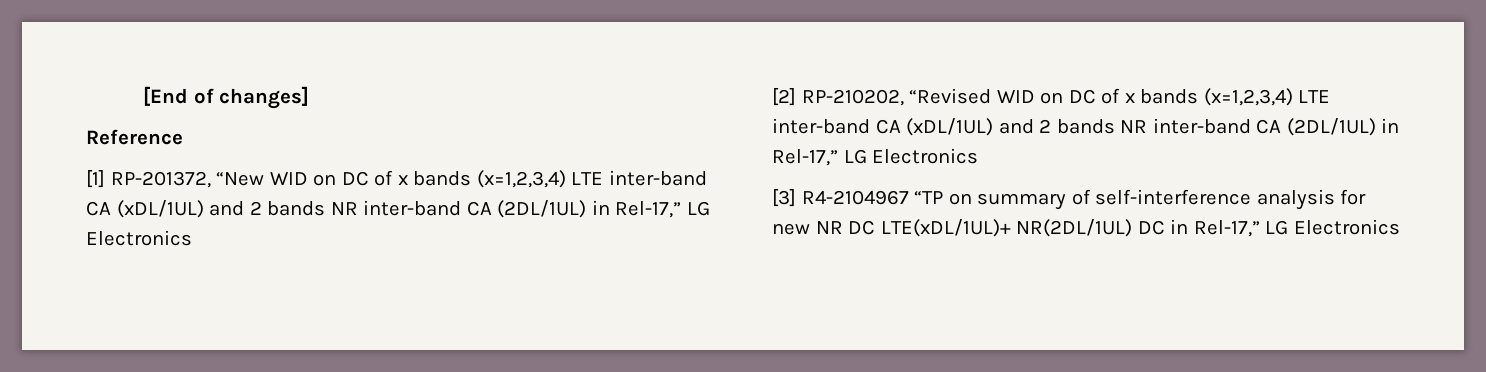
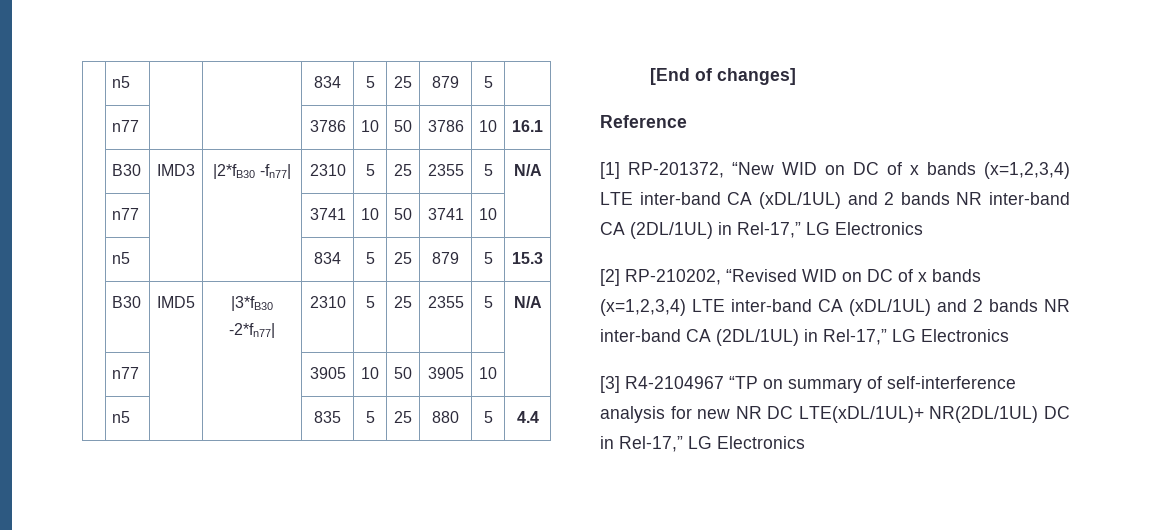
(143, 96) none -> [112,76,131,88] [314,76,341,88] [365,76,375,88] [394,76,412,88] [432,76,459,88] [483,76,493,88] [112,120,140,132] [309,120,346,132] [361,120,379,132] [394,120,412,132] [427,120,464,132] [479,120,497,132] [512,120,543,132] [112,164,142,176] [157,164,195,176] [213,164,291,179] [309,164,346,176] [365,164,375,176] [394,164,412,176] [427,164,464,176] [483,164,493,176] [513,164,542,176] [112,208,140,220] [309,208,346,220] [361,208,379,220] [394,208,412,220] [427,208,464,220] [479,208,497,220] [112,252,131,264] [314,252,341,264] [365,252,375,264] [394,252,412,264] [432,252,459,264] [483,252,493,264] [512,252,543,264] [112,296,142,308] [157,296,195,308] [231,296,273,311] [229,323,275,338] [309,296,346,308] [365,296,375,308] [394,296,412,308] [427,296,464,308] [483,296,493,308] [513,296,542,308] [112,367,140,379] [309,367,346,379] [361,367,379,379] [394,367,412,379] [427,367,464,379] [479,367,497,379] [112,411,131,423] [314,411,341,423] [365,411,375,423] [394,411,412,423] [432,411,459,423] [483,411,493,423] [516,411,539,423] | n5 | | | 834 | 5 | 25 | 879 | 5 | // | n77 | | | 3786 | 10 | 50 | 3786 | 10 | 16.1 // | B30 | IMD3 | |2*fB30 -fn77| | 2310 | 5 | 25 | 2355 | 5 | N/A // | n77 | | | 3741 | 10 | 50 | 3741 | 10 | // | n5 | | | 834 | 5 | 25 | 879 | 5 | 15.3 // | B30 | IMD5 | |3*fB30 -2*fn77| | 2310 | 5 | 25 | 2355 | 5 | N/A // | n77 | | | 3905 | 10 | 50 | 3905 | 10 | // | n5 | | | 835 | 5 | 25 | 880 | 5 | 4.4 //

